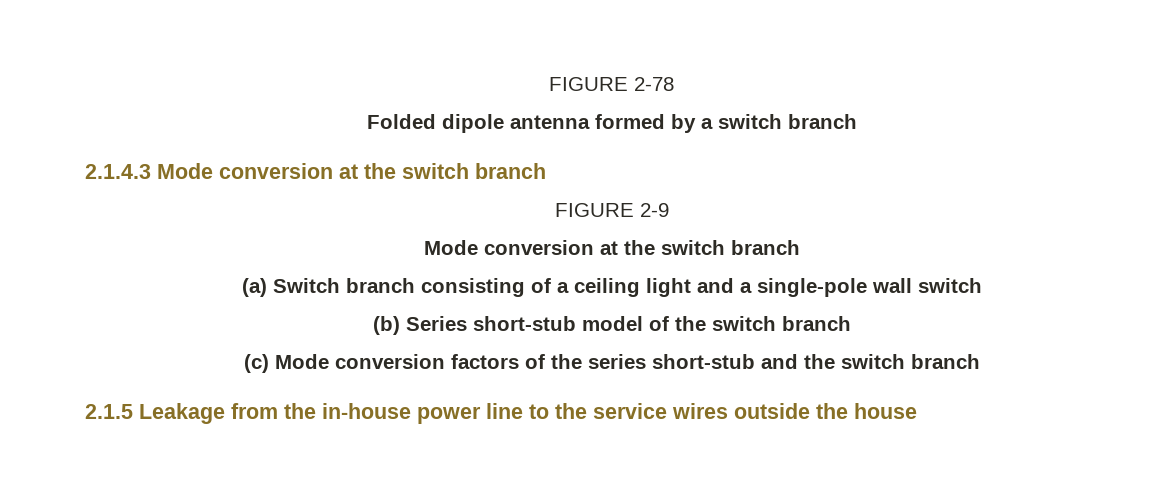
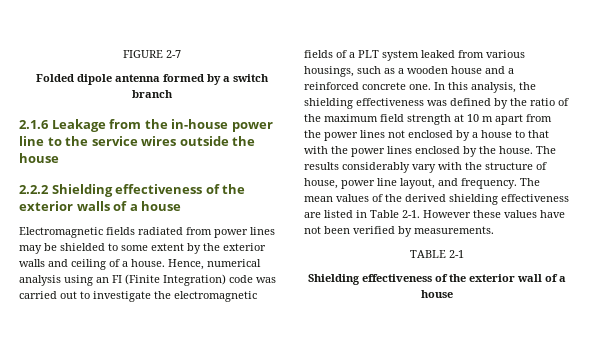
[549,77,674,91] FIGURE 2-78 -> [123,50,181,58] FIGURE 2-7
[85,163,546,179] [554,203,669,217] [423,240,800,255] [241,278,982,297] [372,316,851,335] [243,354,980,373] [85,404,133,419] 2.1.4.3 Mode conversion at the switch branch // FIGURE 2-9 // Mode conversion at the switch branch // (a) Switch branch consisting of a ceiling light and a single-pole wall switch // (b) Series short-stub model of the switch branch // (c) Mode conversion factors of the series short-stub and the switch branch // 2.1.5 -> [19,120,49,129] 2.1.6
(917, 411) none -> [19,184,246,197] [19,201,182,211] [19,227,275,238] [19,243,266,254] [19,259,261,270] [19,274,276,286] [19,291,257,302] [304,50,525,61] [304,66,514,77] [304,82,536,93] [304,98,569,109] [304,114,552,125] [304,130,549,141] [304,146,556,157] [304,162,547,173] [304,178,540,189] [304,194,569,205] [304,210,565,218] [304,226,494,237] [410,250,464,258] [308,274,566,285] [421,290,453,298] // 2.2.2 Shielding effectiveness of the exterior walls of a house // Electromagnetic fields radiated from power lines may be shielded to some extent by the exterior walls and ceiling of a house. Hence, numerical analysis using an FI (Finite Integration) code was carried out to investigate the electromagnetic fields of a PLT system leaked from various housings, such as a wooden house and a reinforced concrete one. In this analysis, the shielding effectiveness was defined by the ratio of the maximum field strength at 10 m apart from the power lines not enclosed by a house to that with the power lines enclosed by the house. The results considerably vary with the structure of house, power line layout, and frequency. The mean values of the derived shielding effectiveness are listed in Table 2-1. However these values have not been verified by measurements. // TABLE 2-1 // Shielding effectiveness of the exterior wall of a house

